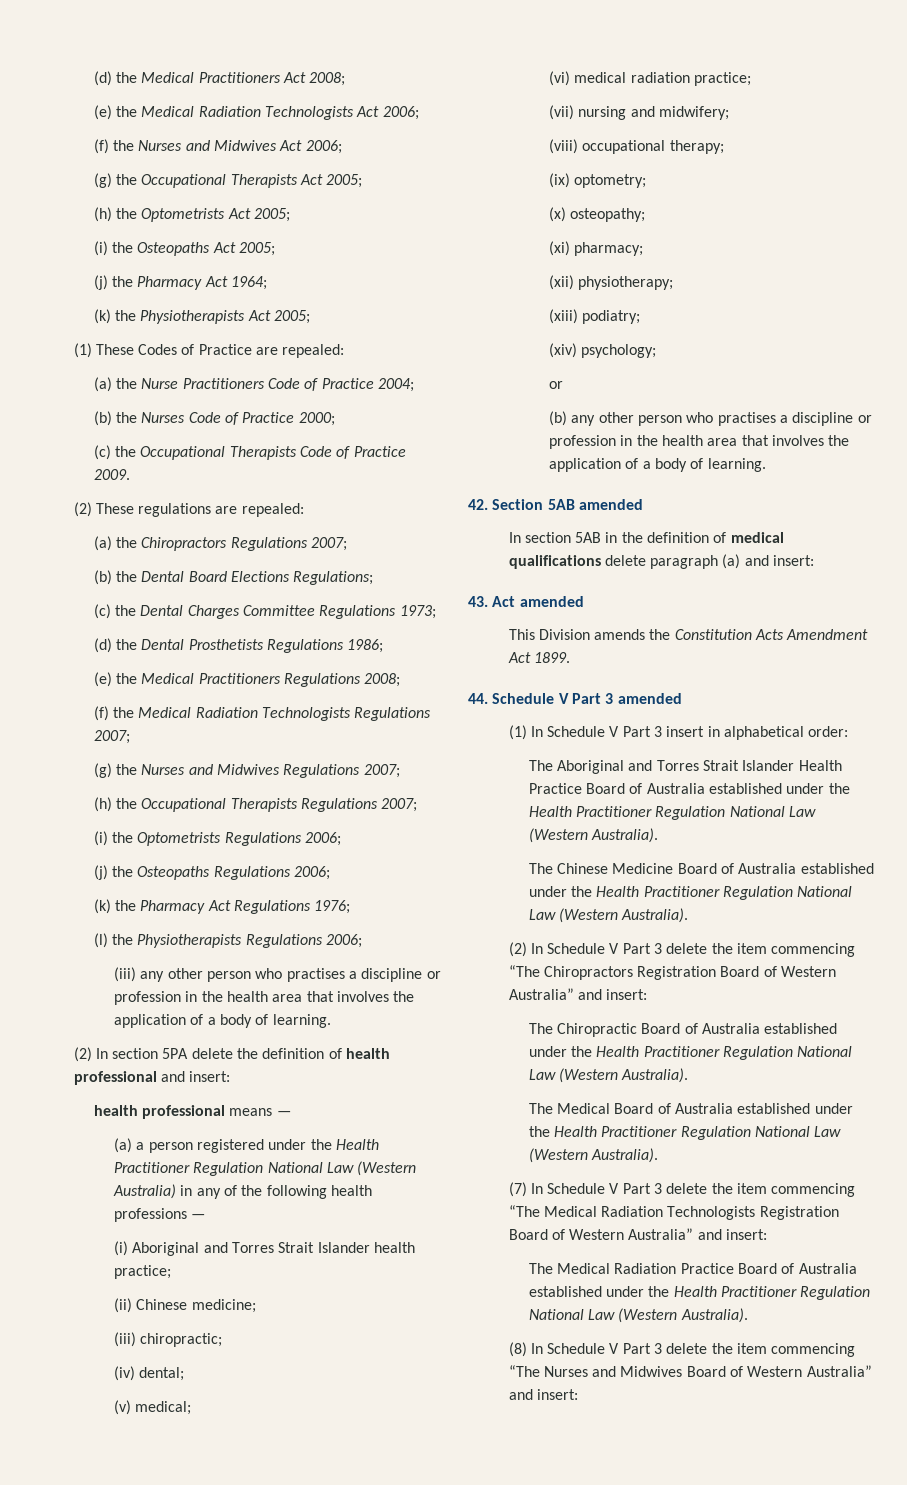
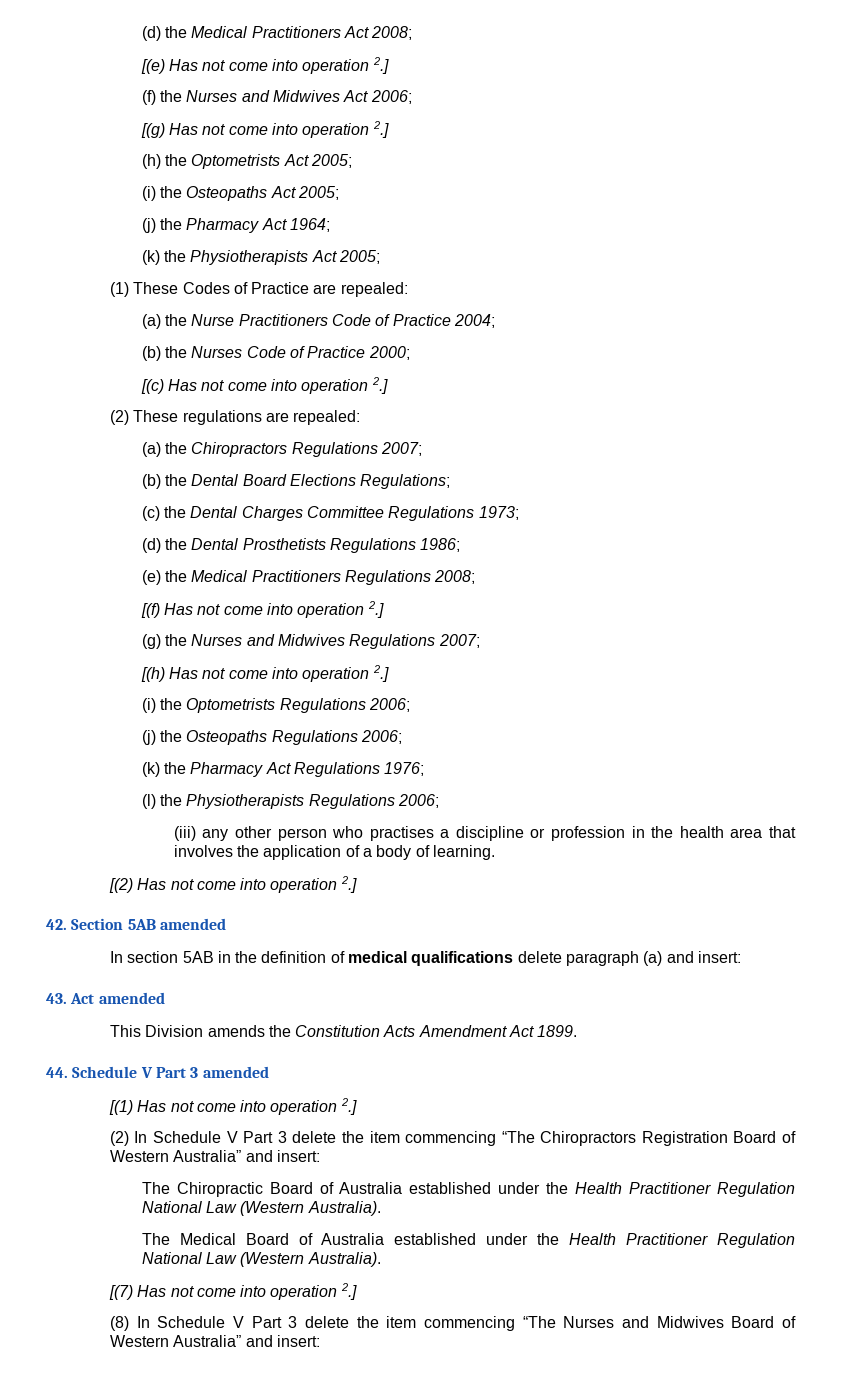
[93,105,419,120] (e) the Medical Radiation Technologists Act 2006; -> [140,57,389,74] [(e) Has not come into operation 2.]
[93,173,363,188] (g) the Occupational Therapists Act 2005; -> [140,121,389,138] [(g) Has not come into operation 2.]
[93,445,406,460] [93,469,130,480] (c) the Occupational Therapists Code of Practice 2009. -> [140,377,388,394] [(c) Has not come into operation 2.]
[93,706,432,721] [93,730,130,744] (f) the Medical Radiation Technologists Regulations 2007; -> [140,601,384,618] [(f) Has not come into operation 2.]
[93,797,418,812] (h) the Occupational Therapists Regulations 2007; -> [140,665,389,682] [(h) Has not come into operation 2.]
[73,1047,391,1062] [73,1071,231,1085] [93,1105,291,1119] [114,1138,379,1153] [114,1161,417,1176] [113,1184,372,1199] [114,1208,206,1222] [114,1241,415,1256] [114,1265,172,1279] [114,1298,256,1313] [114,1332,223,1347] [114,1366,185,1381] [114,1400,192,1415] [549,71,752,86] [549,105,730,120] [549,139,724,154] [549,173,647,188] [549,207,646,222] [549,241,644,256] [549,275,674,290] [549,309,641,324] [549,343,657,358] [549,381,564,389] [549,411,872,426] [549,435,850,449] [549,458,766,472] (2) In section 5PA delete the definition of health professional and insert: // health professional means — // (a) a person registered under the Health Practitioner Regulation National Law (Western Australia) in any of the following health professions — // (i) Aboriginal and Torres Strait Islander health practice; // (ii) Chinese medicine; // (iii) chiropractic; // (iv) dental; // (v) medical; // (vi) medical radiation practice; // (vii) nursing and midwifery; // (viii) occupational therapy; // (ix) optometry; // (x) osteopathy; // (xi) pharmacy; // (xii) physiotherapy; // (xiii) podiatry; // (xiv) psychology; // or // (b) any other person who practises a discipline or profession in the health area that involves the application of a body of learning. -> [108,876,357,893] [(2) Has not come into operation 2.]
[508,725,849,740] [528,760,842,774] [528,783,850,794] [528,806,817,820] [528,828,659,843] [528,863,874,874] [528,886,853,900] [528,908,689,923] (1) In Schedule V Part 3 insert in alphabetical order: // The Aboriginal and Torres Strait Islander Health Practice Board of Australia established under the Health Practitioner Regulation National Law (Western Australia). // The Chinese Medicine Board of Australia established under the Health Practitioner Regulation National Law (Western Australia). -> [108,1098,357,1115] [(1) Has not come into operation 2.]
[508,1182,856,1197] [508,1205,839,1220] [508,1228,768,1240] [528,1263,857,1274] [528,1286,871,1300] [528,1308,748,1323] (7) In Schedule V Part 3 delete the item commencing “The Medical Radiation Technologists Registration Board of Western Australia” and insert: // The Medical Radiation Practice Board of Australia established under the Health Practitioner Regulation National Law (Western Australia). -> [108,1283,357,1300] [(7) Has not come into operation 2.]

